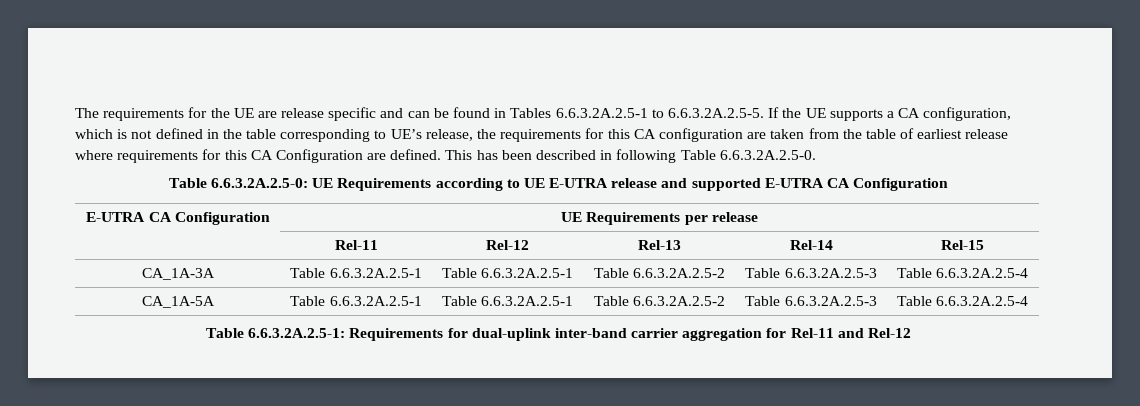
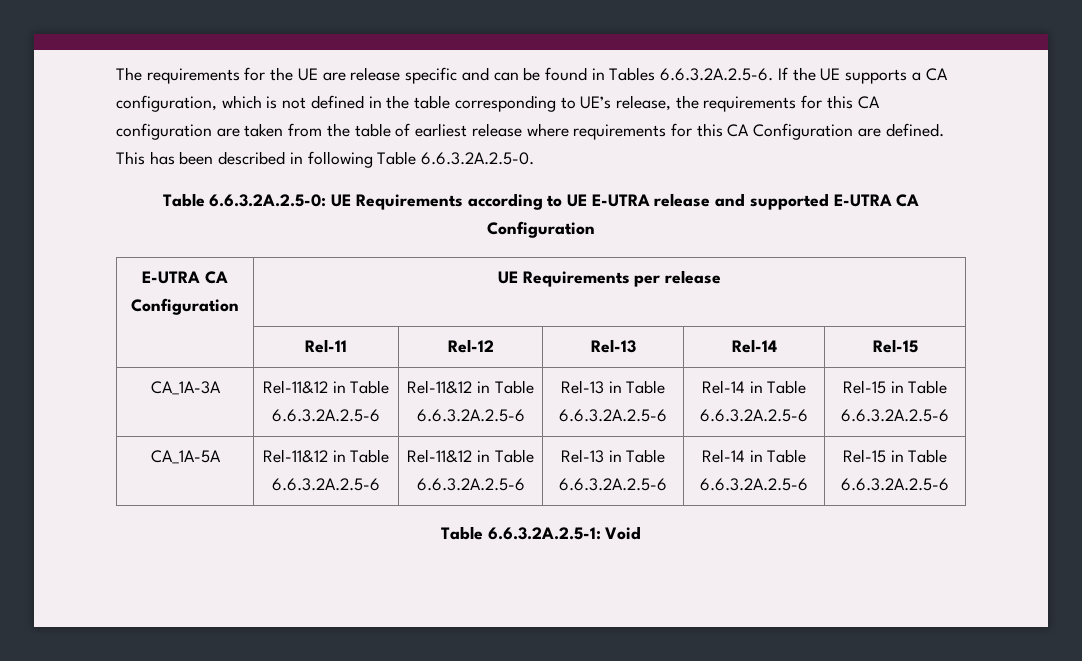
[555,108,764,118] 6.6.3.2A.2.5-1 to 6.6.3.2A.2.5-5. -> [660,68,774,81] 6.6.3.2A.2.5-6.
[290,268,422,278] [441,268,574,278] [593,268,726,278] [745,268,877,278] [896,268,1029,278] [142,296,215,308] [290,296,422,306] [441,296,574,306] [593,296,726,306] [745,296,877,306] [896,296,1029,306] [205,328,912,341] Table 6.6.3.2A.2.5-1 | Table 6.6.3.2A.2.5-1 | Table 6.6.3.2A.2.5-2 | Table 6.6.3.2A.2.5-3 | Table 6.6.3.2A.2.5-4 // CA_1A-5A | Table 6.6.3.2A.2.5-1 | Table 6.6.3.2A.2.5-1 | Table 6.6.3.2A.2.5-2 | Table 6.6.3.2A.2.5-3 | Table 6.6.3.2A.2.5-4 // Table 6.6.3.2A.2.5-1: Requirements for dual-uplink inter-band carrier aggregation for Rel-11 and Rel-12 -> [262,380,390,394] [272,409,380,422] [407,380,534,394] [416,409,525,422] [560,380,666,394] [559,409,667,422] [701,380,807,394] [700,409,808,422] [842,380,948,394] [841,409,949,422] [150,450,221,464] [262,449,390,463] [272,478,380,491] [407,449,534,463] [416,478,525,491] [560,449,666,463] [559,478,667,491] [701,449,807,463] [700,478,808,491] [842,449,948,463] [841,478,949,491] [440,526,642,540] Rel-11&12 in Table 6.6.3.2A.2.5-6 | Rel-11&12 in Table 6.6.3.2A.2.5-6 | Rel-13 in Table 6.6.3.2A.2.5-6 | Rel-14 in Table 6.6.3.2A.2.5-6 | Rel-15 in Table 6.6.3.2A.2.5-6 // CA_1A-5A | Rel-11&12 in Table 6.6.3.2A.2.5-6 | Rel-11&12 in Table 6.6.3.2A.2.5-6 | Rel-13 in Table 6.6.3.2A.2.5-6 | Rel-14 in Table 6.6.3.2A.2.5-6 | Rel-15 in Table 6.6.3.2A.2.5-6 // Table 6.6.3.2A.2.5-1: Void

